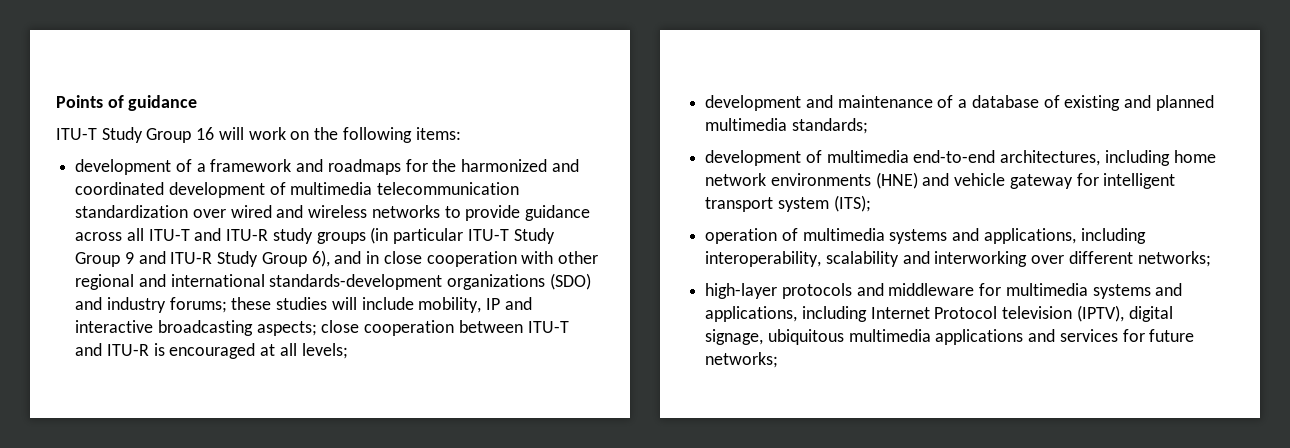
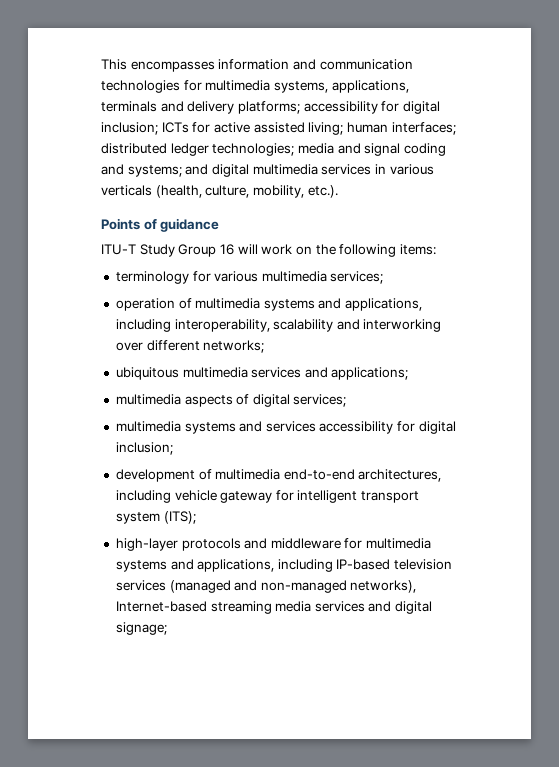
(56, 101) none -> [101,59,413,72] [101,80,409,93] [101,101,440,114] [101,122,456,135] [101,143,446,156] [101,164,434,177] [101,185,338,198] This encompasses information and communication technologies for multimedia systems, applications, terminals and delivery platforms; accessibility for digital inclusion; ICTs for active assisted living; human interfaces; distributed ledger technologies; media and signal coding and systems; and digital multimedia services in various verticals (health, culture, mobility, etc.). //
[75,159,579,175] [75,182,520,198] [75,205,591,221] [75,227,555,244] [75,250,598,267] [75,273,591,290] [75,297,532,313] [75,320,569,336] [75,343,348,359] [705,95,1214,111] [705,118,868,134] [705,150,1216,166] [705,172,1176,189] [705,195,871,212] development of a framework and roadmaps for the harmonized and coordinated development of multimedia telecommunication standardization over wired and wireless networks to provide guidance across all ITU-T and ITU-R study groups (in particular ITU-T Study Group 9 and ITU-R Study Group 6), and in close cooperation with other regional and international standards-development organizations (SDO) and industry forums; these studies will include mobility, IP and interactive broadcasting aspects; close cooperation between ITU-T and ITU-R is encouraged at all levels; // development and maintenance of a database of existing and planned multimedia standards; // development of multimedia end-to-end architectures, including home network environments (HNE) and vehicle gateway for intelligent transport system (ITS); -> [115,271,384,284] terminology for various multimedia services;
(1211, 259) none -> [115,367,409,380] [115,394,347,407] [115,421,456,434] [115,442,173,455] [115,469,442,482] [115,490,420,503] [115,511,196,524] // ubiquitous multimedia services and applications; // multimedia aspects of digital services; // multimedia systems and services accessibility for digital inclusion; // development of multimedia end-to-end architectures, including vehicle gateway for intelligent transport system (ITS);
[870,305,1173,322] [705,329,1195,345] [705,352,779,368] Internet Protocol television (IPTV), digital signage, ubiquitous multimedia applications and services for future networks; -> [336,559,453,570] [115,580,417,593] [115,601,433,614] [115,622,167,635] IP-based television services (managed and non-managed networks), Internet-based streaming media services and digital signage;

